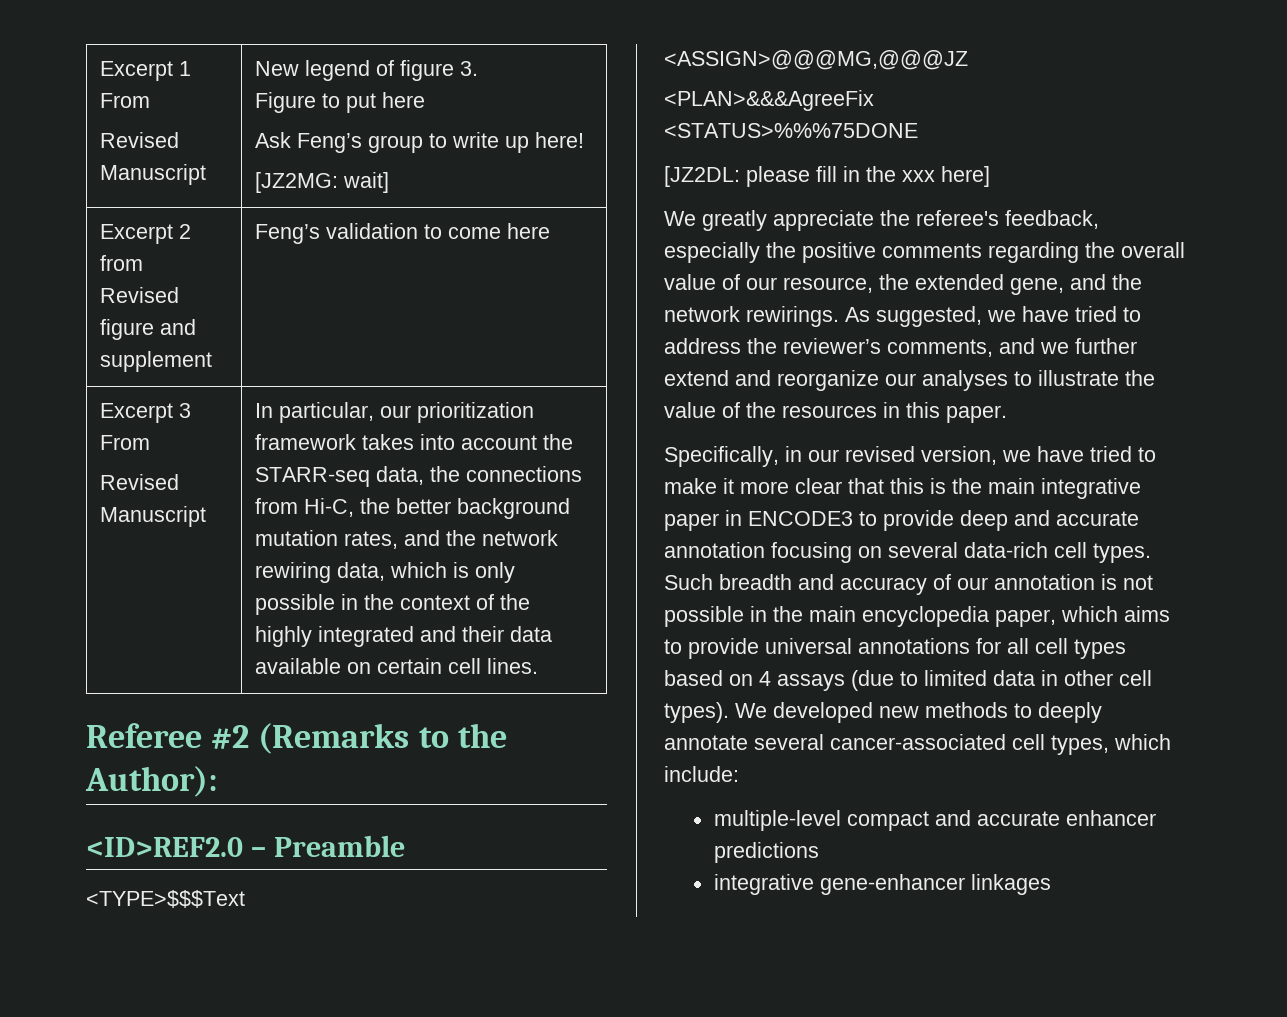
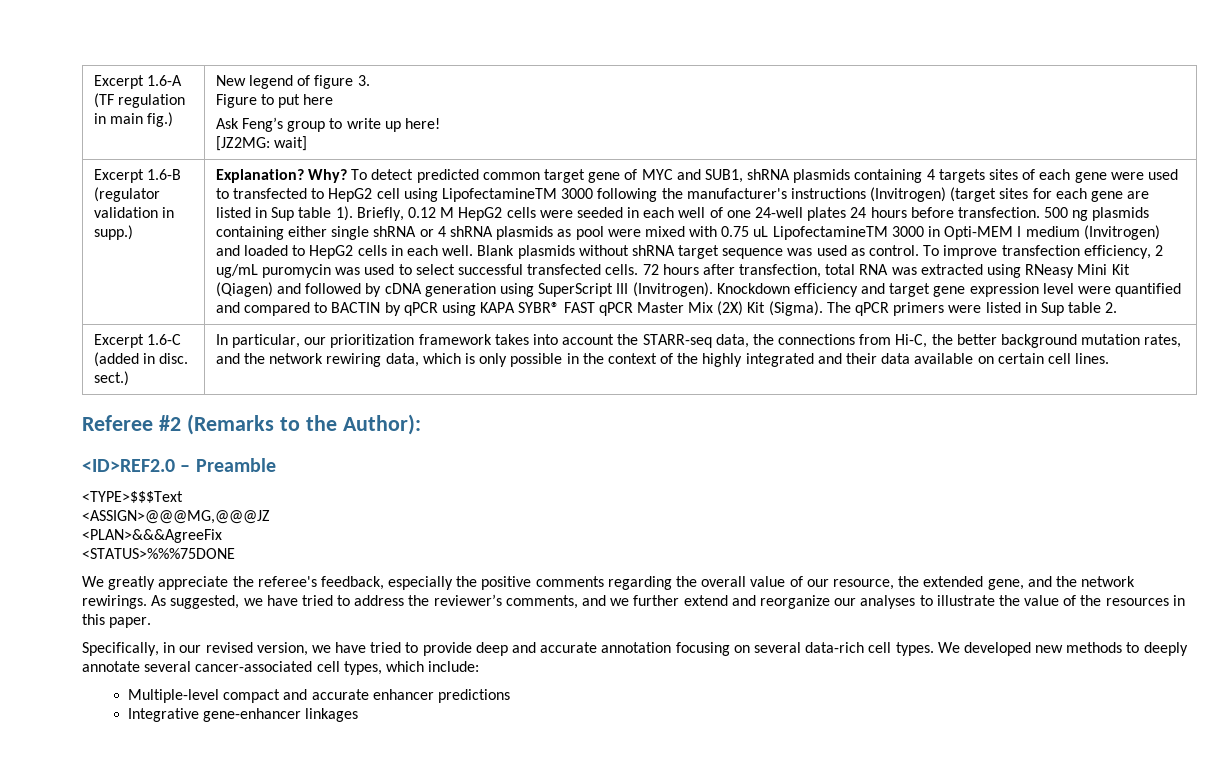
[100,61,192,81] [100,93,151,108] [100,132,180,148] [100,164,207,185] Excerpt 1 From // Revised Manuscript -> [93,75,183,89] [93,93,186,108] [93,112,174,127] Excerpt 1.6-A (TF regulation in main fig.)
[179,224,192,239] [100,255,144,271] [100,287,180,303] [100,319,197,340] [100,351,213,372] [255,223,551,244] [100,403,192,423] [100,435,151,450] [100,474,180,490] [100,506,207,527] 2 from Revised figure and supplement | Feng’s validation to come here // Excerpt 3 From // Revised Manuscript -> [147,169,182,180] [93,187,160,202] [93,207,175,218] [93,225,133,240] [215,169,1178,183] [215,187,1150,202] [215,206,1150,221] [215,225,1160,240] [215,245,1163,259] [215,264,1130,278] [215,282,1182,297] [215,301,1118,316] [93,334,182,348] [93,352,189,367] [93,371,129,386] 1.6-B (regulator validation in supp.) | Explanation? Why? To detect predicted common target gene of MYC and SUB1, shRNA plasmids containing 4 targets sites of each gene were used to transfected to HepG2 cell using LipofectamineTM 3000 following the manufacturer's instructions (Invitrogen) (target sites for each gene are listed in Sup table 1). Briefly, 0.12 M HepG2 cells were seeded in each well of one 24-well plates 24 hours before transfection. 500 ng plasmids containing either single shRNA or 4 shRNA plasmids as pool were mixed with 0.75 uL LipofectamineTM 3000 in Opti-MEM I medium (Invitrogen) and loaded to HepG2 cells in each well. Blank plasmids without shRNA target sequence was used as control. To improve transfection efficiency, 2 ug/mL puromycin was used to select successful transfected cells. 72 hours after transfection, total RNA was extracted using RNeasy Mini Kit (Qiagen) and followed by cDNA generation using SuperScript III (Invitrogen). Knockdown efficiency and target gene expression level were quantified and compared to BACTIN by qPCR using KAPA SYBR® FAST qPCR Master Mix (2X) Kit (Sigma). The qPCR primers were listed in Sup table 2. // Excerpt 1.6-C (added in disc. sect.)
[664,166,990,187] // [JZ2DL: please fill in the xxx here] -> (235, 553) none
[664,478,1141,499] [664,510,877,531] make it more clear that this is the main integrative paper in ENCODE3 to -> (419, 647) none
[664,574,1153,595] [664,606,1170,627] [664,638,1126,659] [664,670,1152,691] [664,702,729,723] Such breadth and accuracy of our annotation is not possible in the main encyclopedia paper, which aims to provide universal annotations for all cell types based on 4 assays (due to limited data in other cell types). -> (934, 649) none
[713,810,841,831] multiple-level -> [128,689,220,703] Multiple-level
[713,874,814,895] integrative -> [128,708,200,722] Integrative

